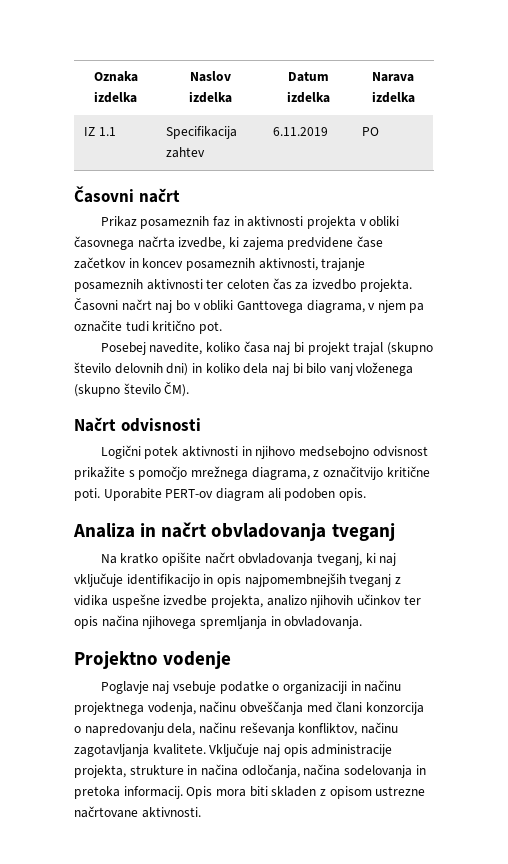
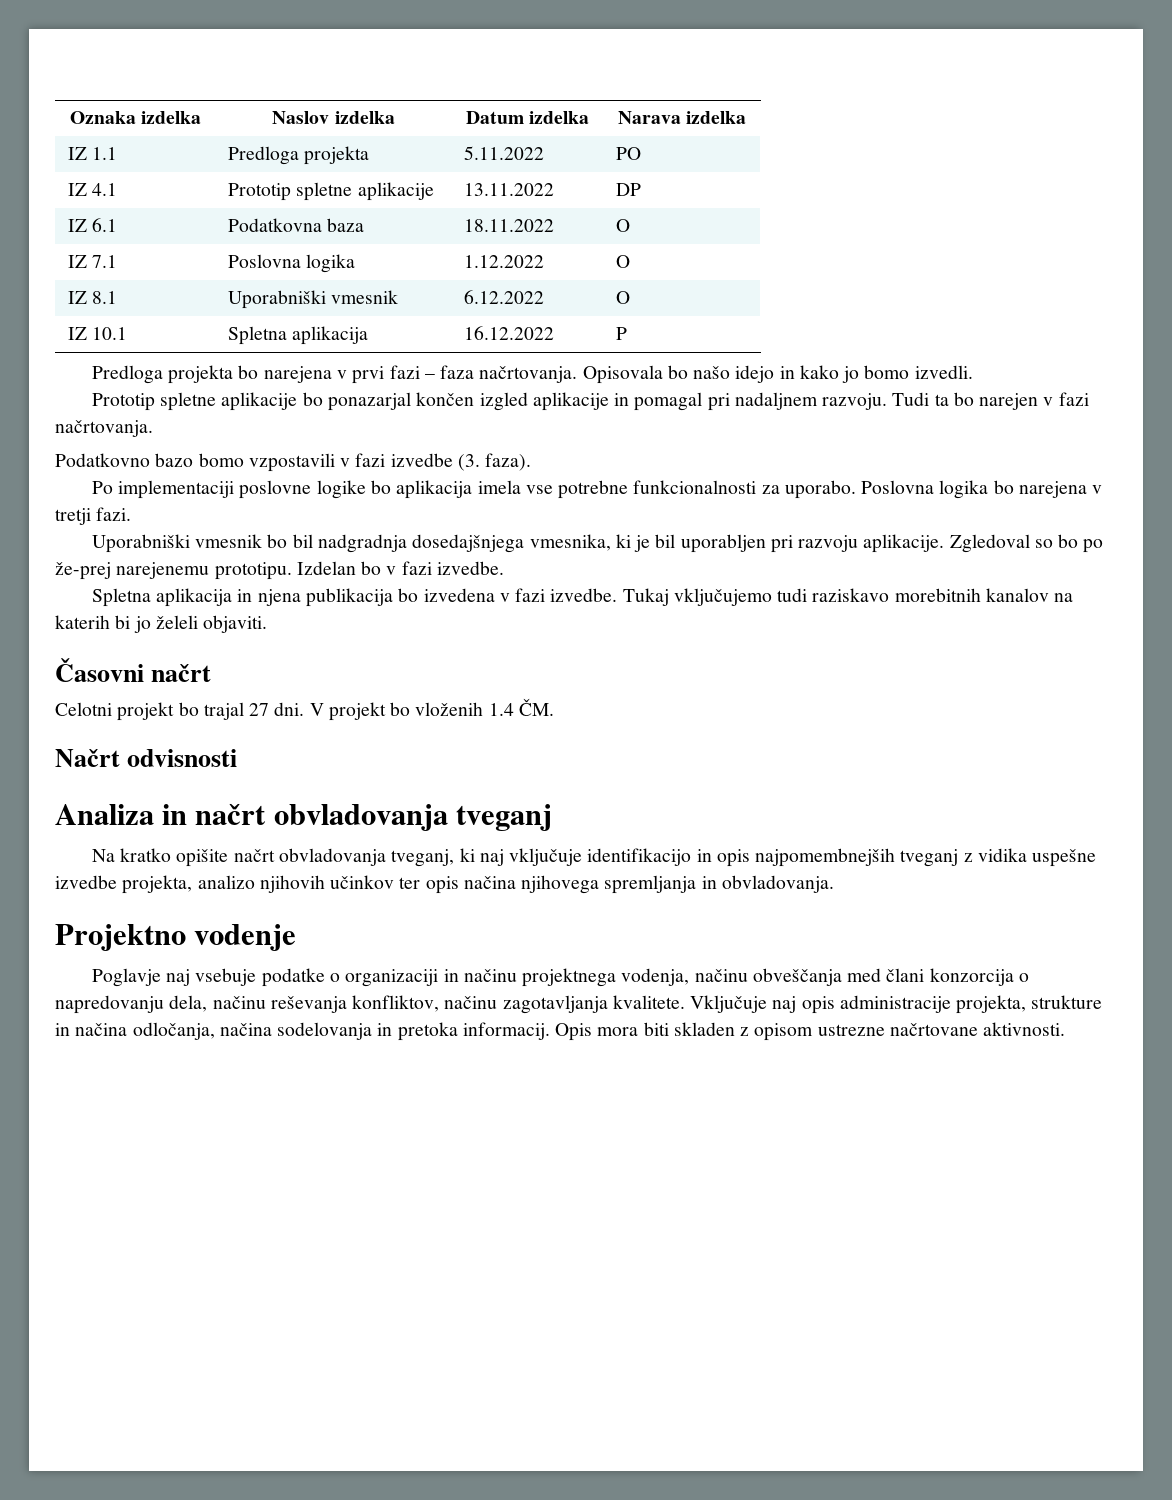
[166,126,238,139] [166,147,206,158] [273,127,329,136] [362,127,380,136] [74,186,180,203] [100,216,400,229] [74,236,383,250] [74,257,366,271] [74,278,412,292] [74,298,425,313] [74,320,222,334] [100,341,433,355] [74,362,414,376] [74,382,190,397] [74,417,201,432] [100,445,428,459] [74,466,430,480] [74,488,366,501] Specifikacija zahtev | 6.11.2019 | PO // Časovni načrt // Prikaz posameznih faz in aktivnosti projekta v obliki časovnega načrta izvedbe, ki zajema predvidene čase začetkov in koncev posameznih aktivnosti, trajanje posameznih aktivnosti ter celoten čas za izvedbo projekta. Časovni načrt naj bo v obliki Ganttovega diagrama, v njem pa označite tudi kritično pot. // Posebej navedite, koliko časa naj bi projekt trajal (skupno število delovnih dni) in koliko dela naj bi bilo vanj vloženega (skupno število ČM). // Načrt odvisnosti // Logični potek aktivnosti in njihovo medsebojno odvisnost prikažite s pomočjo mrežnega diagrama, z označitvijo kritične poti. Uporabite PERT-ov diagram ali podoben opis. -> [228,146,370,165] [464,146,545,160] [616,147,642,160] [68,183,118,196] [228,182,434,201] [464,183,555,196] [616,183,642,196] [68,218,118,232] [228,218,365,232] [464,219,555,232] [616,219,631,232] [68,255,118,268] [228,254,356,273] [464,255,545,268] [616,255,631,268] [68,291,118,304] [228,290,399,309] [464,290,545,304] [616,291,631,304] [68,327,128,340] [228,326,369,345] [464,326,555,340] [616,327,628,340] [91,365,973,384] [91,392,1089,411] [55,420,153,437] [55,453,532,472] [91,480,1103,499] [55,507,132,525] [91,534,1104,553] [55,561,504,580] [91,588,1074,607] [55,615,268,633] [55,658,212,682] [55,698,554,721] [55,749,238,767] Predloga projekta | 5.11.2022 | PO // IZ 4.1 | Prototip spletne aplikacije | 13.11.2022 | DP // IZ 6.1 | Podatkovna baza | 18.11.2022 | O // IZ 7.1 | Poslovna logika | 1.12.2022 | O // IZ 8.1 | Uporabniški vmesnik | 6.12.2022 | O // IZ 10.1 | Spletna aplikacija | 16.12.2022 | P // Predloga projekta bo narejena v prvi fazi – faza načrtovanja. Opisovala bo našo idejo in kako jo bomo izvedli. // Prototip spletne aplikacije bo ponazarjal končen izgled aplikacije in pomagal pri nadaljnem razvoju. Tudi ta bo narejen v fazi načrtovanja. // Podatkovno bazo bomo vzpostavili v fazi izvedbe (3. faza). // Po implementaciji poslovne logike bo aplikacija imela vse potrebne funkcionalnosti za uporabo. Poslovna logika bo narejena v tretji fazi. // Uporabniški vmesnik bo bil nadgradnja dosedajšnjega vmesnika, ki je bil uporabljen pri razvoju aplikacije. Zgledoval so bo po že-prej narejenemu prototipu. Izdelan bo v fazi izvedbe. // Spletna aplikacija in njena publikacija bo izvedena v fazi izvedbe. Tukaj vključujemo tudi raziskavo morebitnih kanalov na katerih bi jo želeli objaviti. // Časovni načrt // Celotni projekt bo trajal 27 dni. V projekt bo vloženih 1.4 ČM. // Načrt odvisnosti

